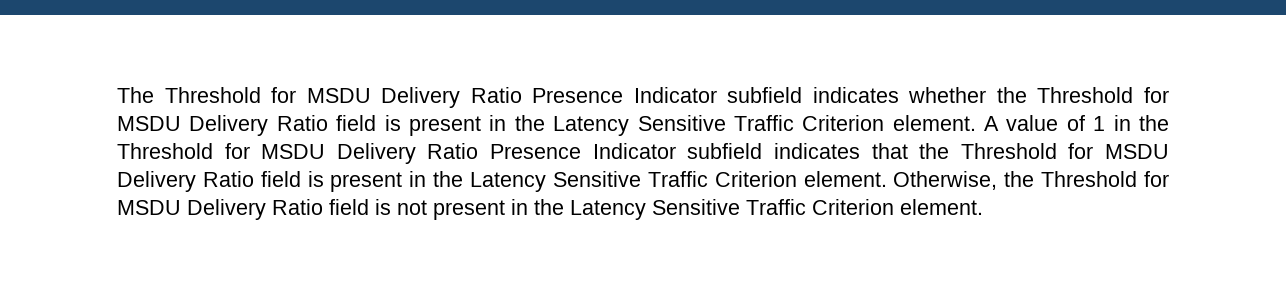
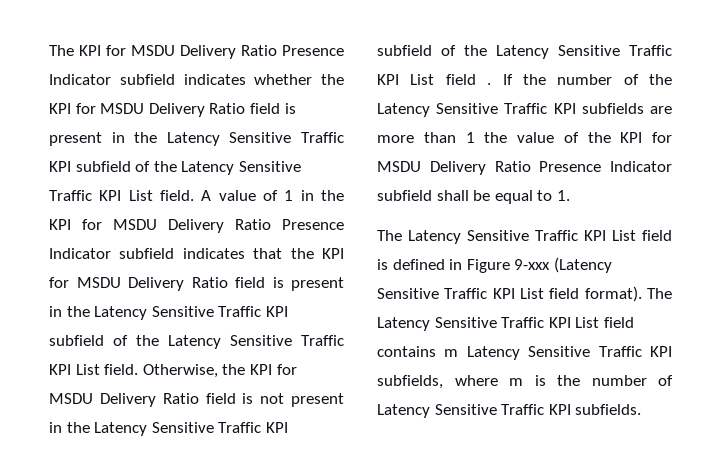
[117,87,261,103] The Threshold -> [49,45,101,56] The KPI
[1037,87,1134,103] Threshold -> [49,103,71,114] KPI
[802,115,976,131] Criterion element. -> [49,161,301,175] [49,190,194,201] KPI subfield of the Latency Sensitive Traffic KPI List field.
[117,143,213,159] Threshold -> [49,219,71,230] KPI
[960,143,1057,159] Threshold -> [322,248,344,259] KPI
[714,171,887,187] Criterion element. -> [265,306,288,317] [49,335,344,349] [49,364,139,375] KPI subfield of the Latency Sensitive Traffic KPI List field.
[1041,171,1138,187] Threshold -> [249,364,272,375] KPI
[812,199,983,215] Criterion element. -> [265,422,288,433] [377,45,672,59] [377,74,672,85] [377,103,672,117] [377,132,672,143] [377,161,672,175] [377,190,570,204] [377,230,672,244] [377,257,612,273] [377,286,672,302] [377,317,634,331] [377,346,672,360] [377,375,673,389] [377,404,642,418] KPI subfield of the Latency Sensitive Traffic KPI List field . If the number of the Latency Sensitive Traffic KPI subfields are more than 1 the value of the KPI for MSDU Delivery Ratio Presence Indicator subfield shall be equal to 1. // The Latency Sensitive Traffic KPI List field is defined in Figure 9-xxx (Latency Sensitive Traffic KPI List field format). The Latency Sensitive Traffic KPI List field contains m Latency Sensitive Traffic KPI subfields, where m is the number of Latency Sensitive Traffic KPI subfields.

